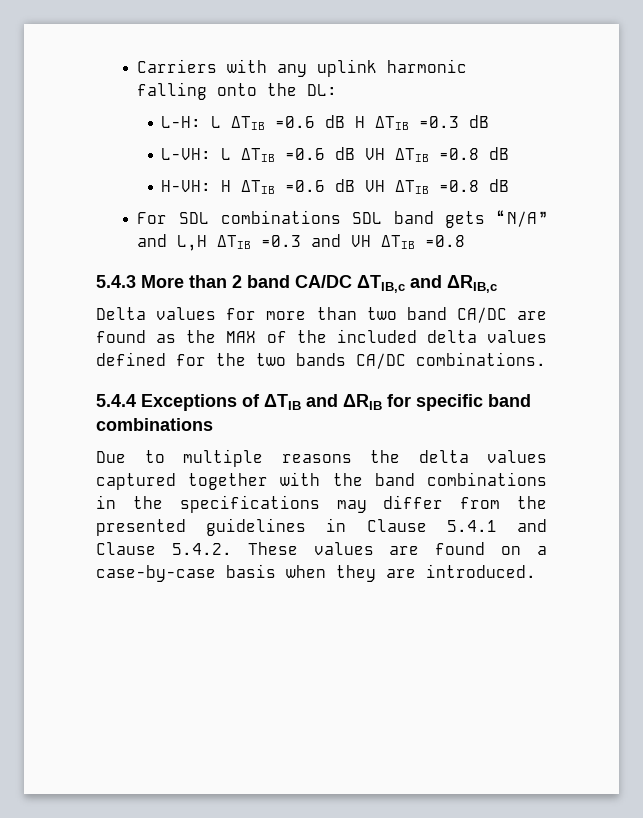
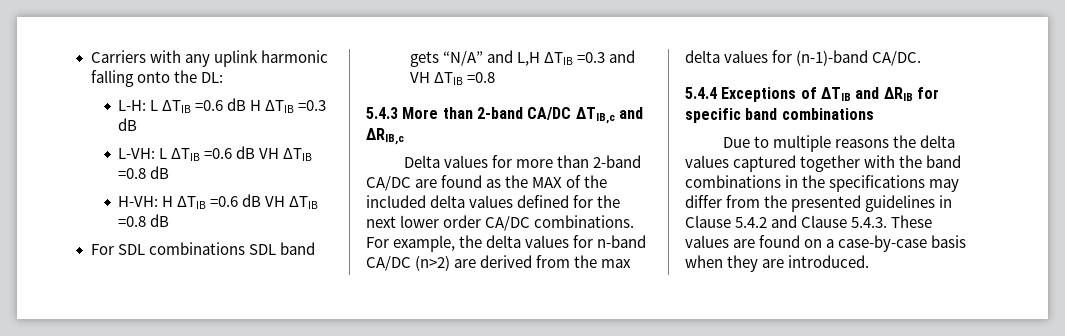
[232,275,290,288] 2 band -> [476,107,523,119] 2-band
[366,307,447,320] two band -> [593,155,642,168] 2-band
[256,353,346,366] two bands -> [366,215,482,228] next lower order
(546, 359) none -> [366,235,647,252] [366,255,632,271] [685,50,922,66] For example, the delta values for n-band CA/DC (n>2) are derived from the max delta values for (n-1)-band CA/DC.
[446,520,497,532] 5.4.1 -> [735,217,768,228] 5.4.2
[171,543,232,555] 5.4.2. -> [851,217,888,228] 5.4.3.

